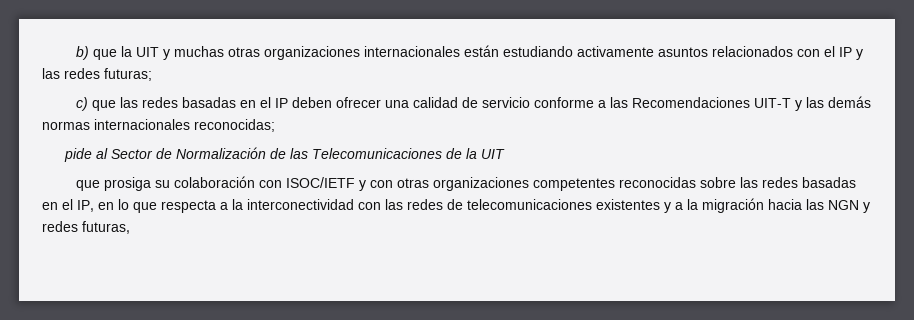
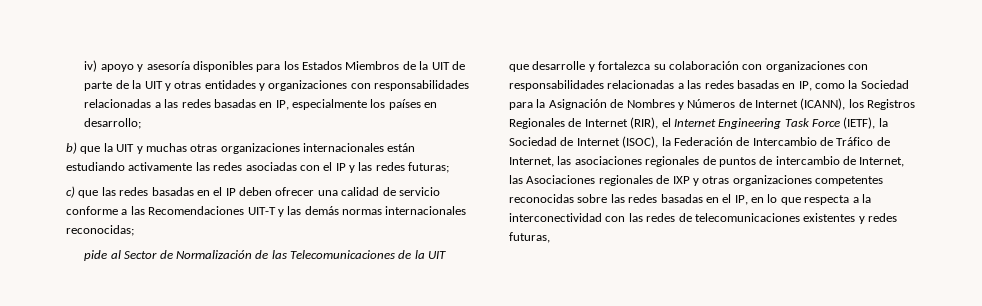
(75, 53) none -> [84,60,465,72] [84,80,470,91] [84,99,438,110] [84,118,142,129] iv) apoyo y asesoría disponibles para los Estados Miembros de la UIT de parte de la UIT y otras entidades y organizaciones con responsabilidades relacionadas a las redes basadas en IP, especialmente los países en desarrollo; //
[657,46,793,57] asuntos relacionados -> [195,162,297,171] las redes asociadas
[103,176,393,191] prosiga su colaboración con ISOC/IETF y con -> [532,61,868,72] [509,80,909,91] [509,98,916,110] [509,117,888,129] [509,136,890,148] [509,156,905,167] [509,175,699,186] desarrolle y fortalezca su colaboración con organizaciones con responsabilidades relacionadas a las redes basadas en IP, como la Sociedad para la Asignación de Nombres y Números de Internet (ICANN), los Registros Regionales de Internet (RIR), el Internet Engineering Task Force (IETF), la Sociedad de Internet (ISOC), la Federación de Intercambio de Tráfico de Internet, las asociaciones regionales de puntos de intercambio de Internet, las Asociaciones regionales de IXP y
[675,198,870,213] a la migración hacia las NGN y -> (865, 220) none

